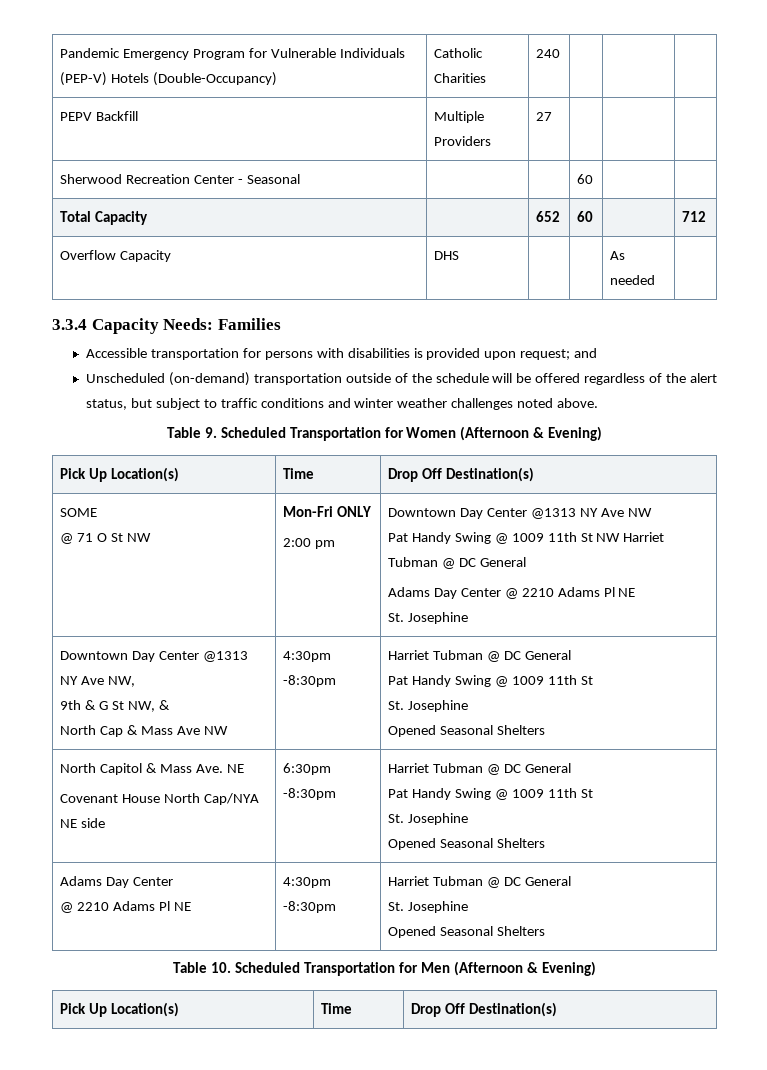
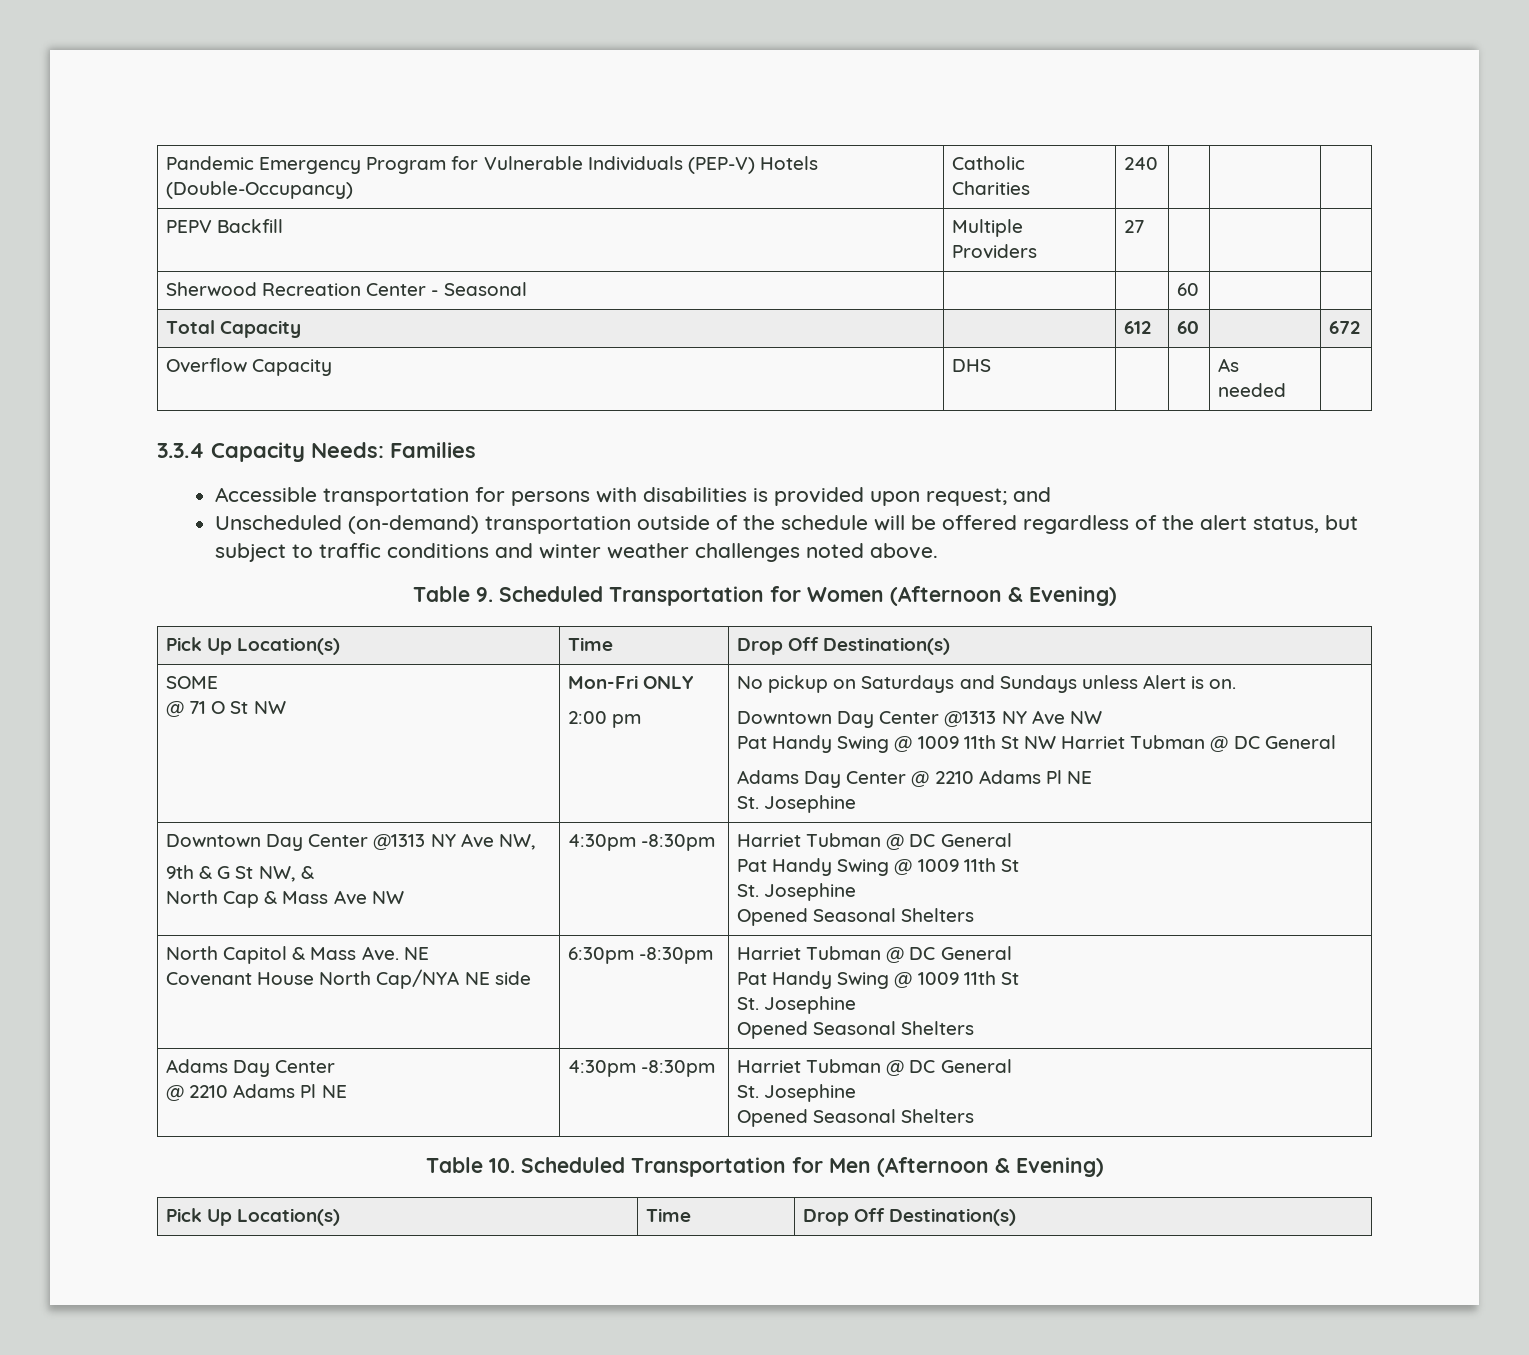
[536,211,561,222] [577,211,594,222] [682,211,707,222] 652 | 60 | | 712 -> [1124,321,1152,334] [1177,321,1200,334] [1329,321,1361,334] 612 | 60 | | 672
(335, 544) none -> [737,675,1237,693] No pickup on Saturdays and Sundays unless Alert is on. //

